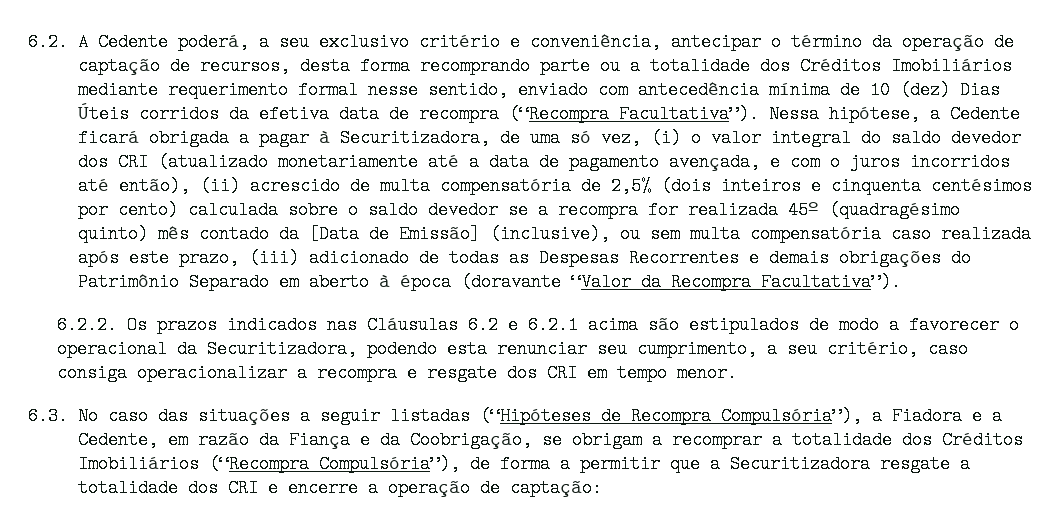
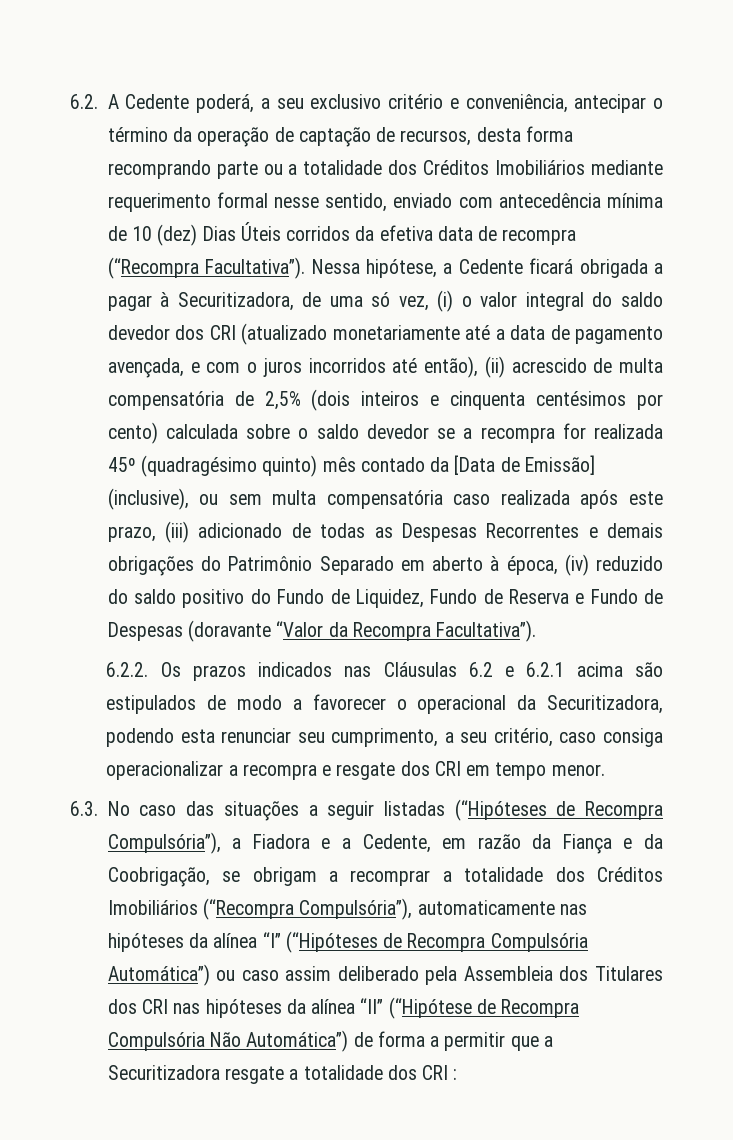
[399,273,451,291] época -> [506,554,663,576] [107,589,663,608] [107,622,183,641] época, (iv) reduzido do saldo positivo do Fundo de Liquidez, Fundo de Reserva e Fundo de Despesas
(460, 464) none -> [417,900,587,915] [107,931,588,953] [107,964,663,986] [107,997,580,1019] [107,1030,349,1052] automaticamente nas hipóteses da alínea “I” (“Hipóteses de Recompra Compulsória Automática”) ou caso assim deliberado pela Assembleia dos Titulares dos CRI nas hipóteses da alínea “II” (“Hipótese de Recompra Compulsória Não Automática”)
[267,479,602,497] e encerre a operação de captação: -> [453,1069,458,1080] :

